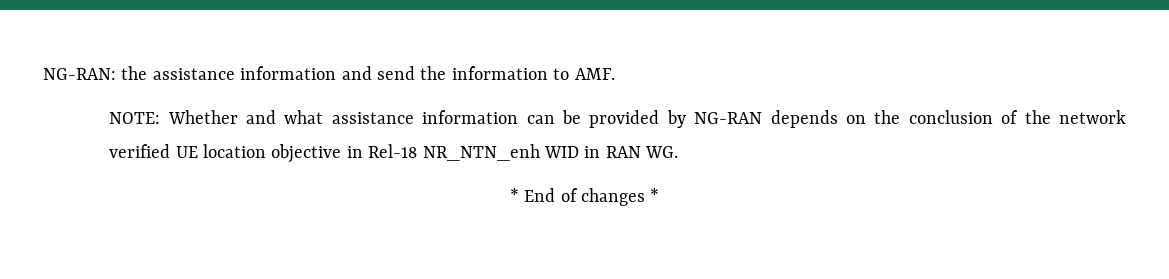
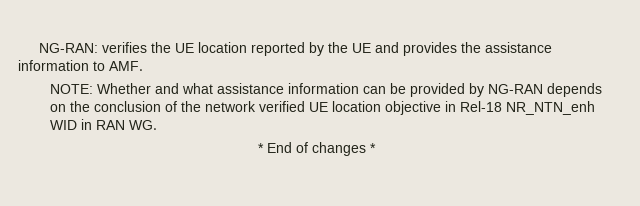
[121,66,447,80] the assistance information and send the -> [102,42,553,56] verifies the UE location reported by the UE and provides the assistance

